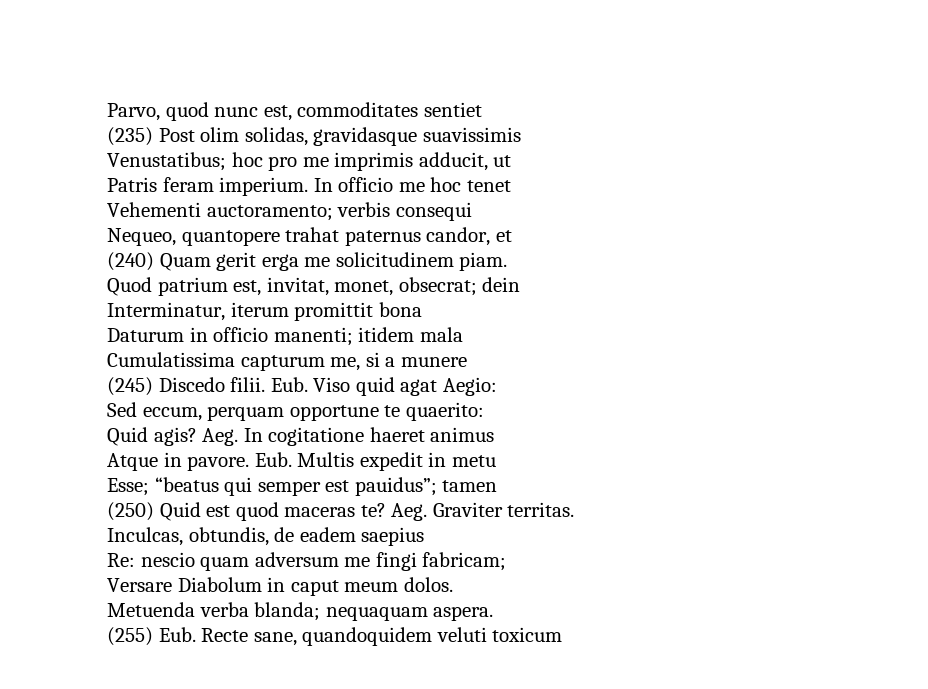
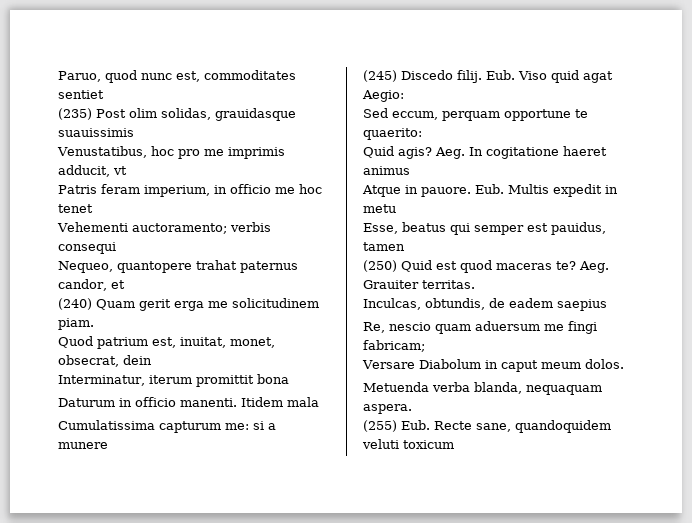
[107,103,160,121] Parvo, -> [58,71,101,82] Paruo,
[313,127,521,146] [107,152,226,171] gravidasque suavissimis // Venustatibus; -> [215,108,296,121] [58,128,134,137] [57,146,147,158] grauidasque suauissimis // Venustatibus,
[493,155,512,167] ut -> [113,166,127,175] vt
[219,177,333,196] imperium. In -> [144,185,227,197] imperium, in
[266,277,477,296] invitat, monet, obsecrat; -> [180,337,275,348] [58,355,119,367] inuitat, monet, obsecrat,
[273,327,415,346] manenti; itidem -> [180,397,283,407] manenti. Itidem
[330,357,361,371] me, -> [225,423,249,430] me:
[230,377,266,392] filii. -> [457,70,482,83] filij.
[187,456,250,471] pavore. -> [421,187,471,197] pauore.
[107,477,219,496] Esse; “beatus -> [363,222,446,234] Esse, beatus
[354,477,437,496] pauidus”; -> [551,222,606,235] pauidus,
[432,502,503,517] Graviter -> [363,280,419,289] Grauiter
[107,553,135,567] Re: -> [363,322,385,333] Re,
[254,552,339,567] adversum -> [475,321,540,331] aduersum
[254,602,321,621] blanda; -> [474,382,522,394] blanda,

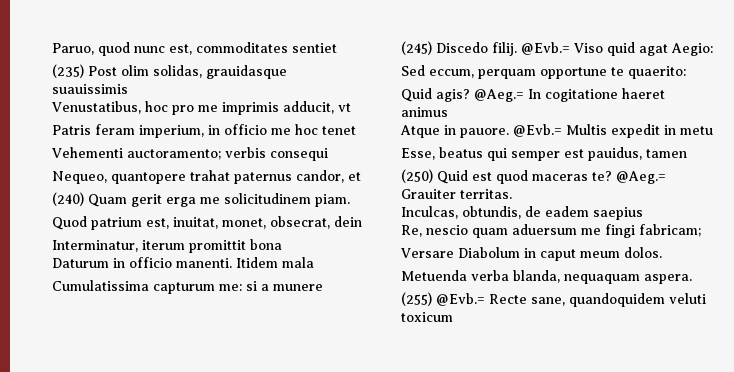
[486,70,515,80] Eub. -> [521,42,570,55] @Evb.=
[435,147,465,159] Aeg. -> [474,89,524,102] @Aeg.=
[475,184,504,194] Eub. -> [513,124,562,137] @Evb.=
[579,261,609,273] Aeg. -> [616,171,666,184] @Aeg.=
[401,420,430,430] Eub. -> [436,293,485,306] @Evb.=

